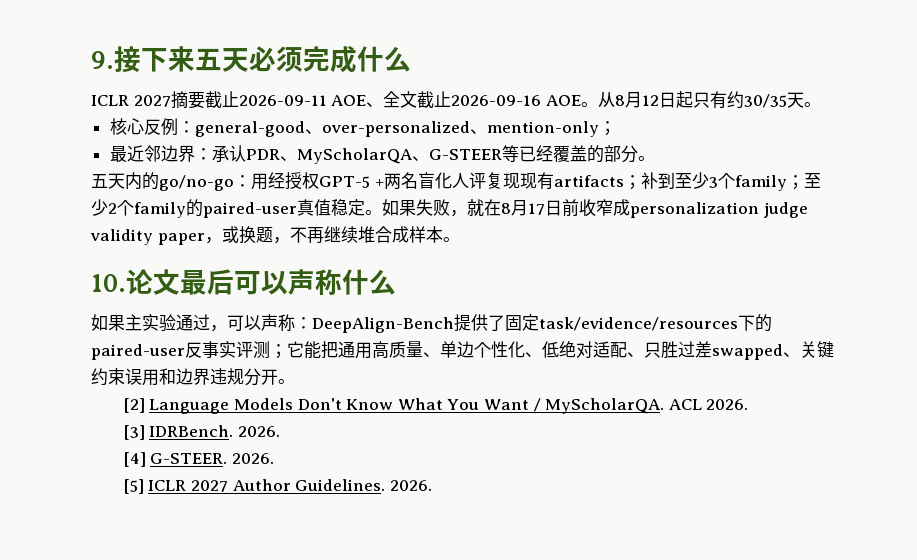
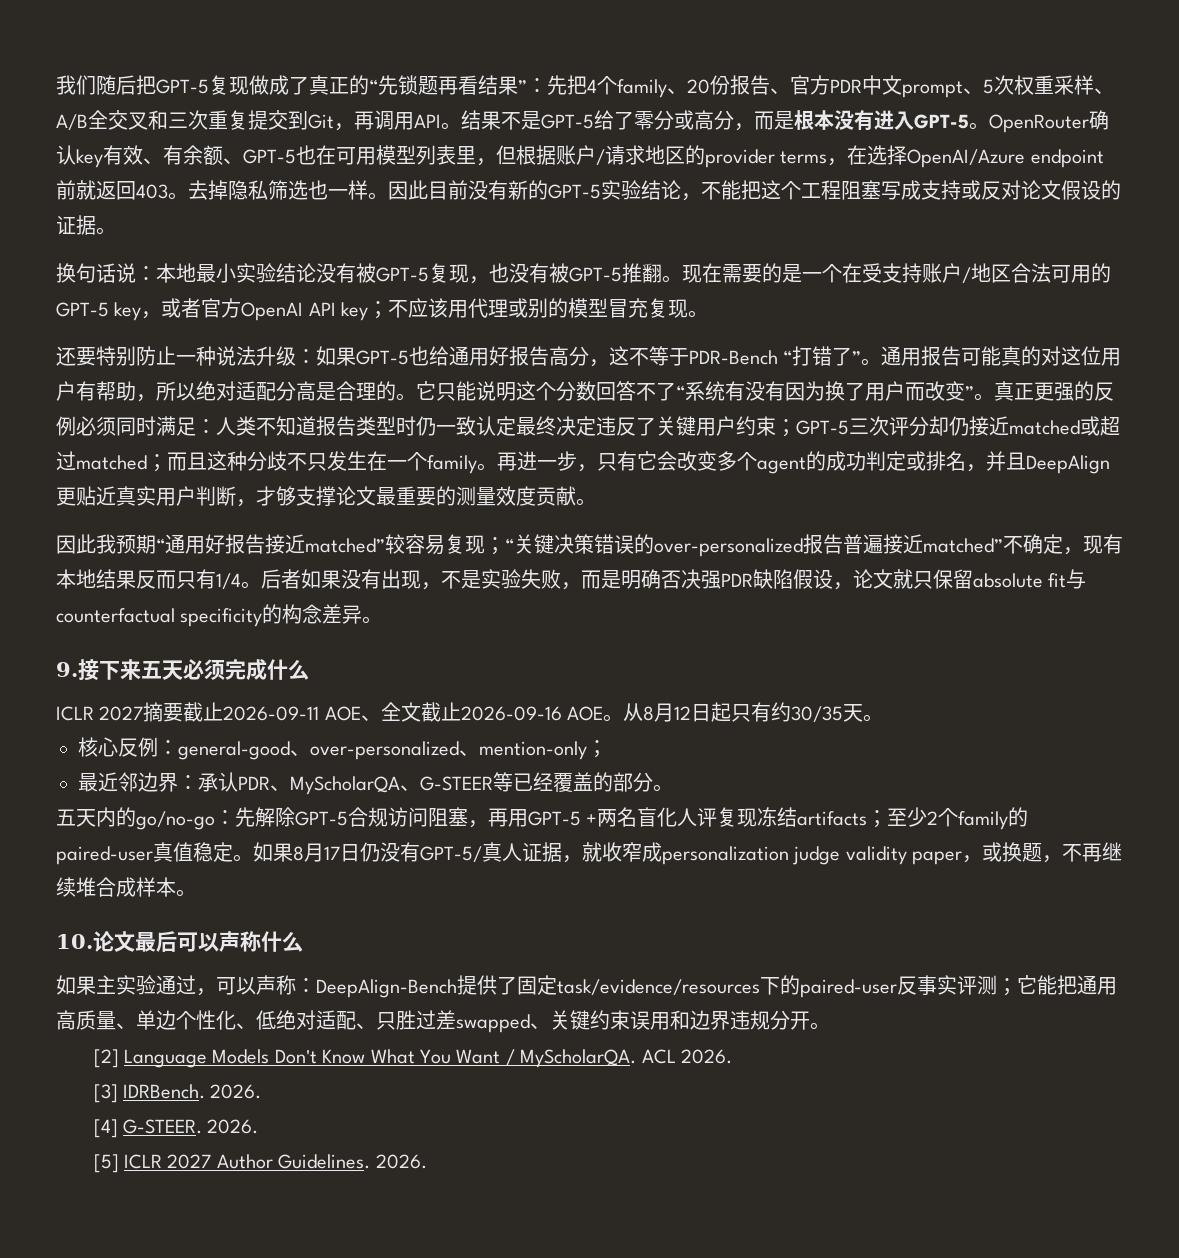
(91, 60) none -> [56,75,1114,98] [56,110,1109,133] [56,145,1104,168] [56,180,1121,201] [56,215,116,235] [56,263,1111,284] [56,298,709,321] [56,346,1122,367] [56,381,1114,402] [56,416,1120,437] [56,451,1110,474] [56,486,596,507] [56,534,1123,557] [56,569,1087,590] [56,604,383,627] 我们随后把GPT-5复现做成了真正的“先锁题再看结果”：先把4个family、20份报告、官方PDR中文prompt、5次权重采样、A/B全交叉和三次重复提交到Git，再调用API。结果不是GPT-5给了零分或高分，而是根本没有进入GPT-5。OpenRouter确认key有效、有余额、GPT-5也在可用模型列表里，但根据账户/请求地区的provider terms，在选择OpenAI/Azure endpoint前就返回403。去掉隐私筛选也一样。因此目前没有新的GPT-5实验结论，不能把这个工程阻塞写成支持或反对论文假设的证据。 // 换句话说：本地最小实验结论没有被GPT-5复现，也没有被GPT-5推翻。现在需要的是一个在受支持账户/地区合法可用的GPT-5 key，或者官方OpenAI API key；不应该用代理或别的模型冒充复现。 // 还要特别防止一种说法升级：如果GPT-5也给通用好报告高分，这不等于PDR-Bench “打错了”。通用报告可能真的对这位用户有帮助，所以绝对适配分高是合理的。它只能说明这个分数回答不了“系统有没有因为换了用户而改变”。真正更强的反例必须同时满足：人类不知道报告类型时仍一致认定最终决定违反了关键用户约束；GPT-5三次评分却仍接近matched或超过matched；而且这种分歧不只发生在一个family。再进一步，只有它会改变多个agent的成功判定或排名，并且DeepAlign更贴近真实用户判断，才够支撑论文最重要的测量效度贡献。 // 因此我预期“通用好报告接近matched”较容易复现；“关键决策错误的over-personalized报告普遍接近matched”不确定，现有本地结果反而只有1/4。后者如果没有出现，不是实验失败，而是明确否决强PDR缺陷假设，论文就只保留absolute fit与counterfactual specificity的构念差异。 //
[251,172,319,190] 用经授权 -> [235,807,528,828] 先解除GPT-5合规访问阻塞，再用
[519,172,787,191] 现有artifacts；补到至少3个family -> [757,807,868,827] 冻结artifacts
[416,199,501,217] 失败，就在 -> (293, 852) none
[562,199,579,217] 前 -> [360,842,602,863] 仍没有GPT-5/真人证据，就

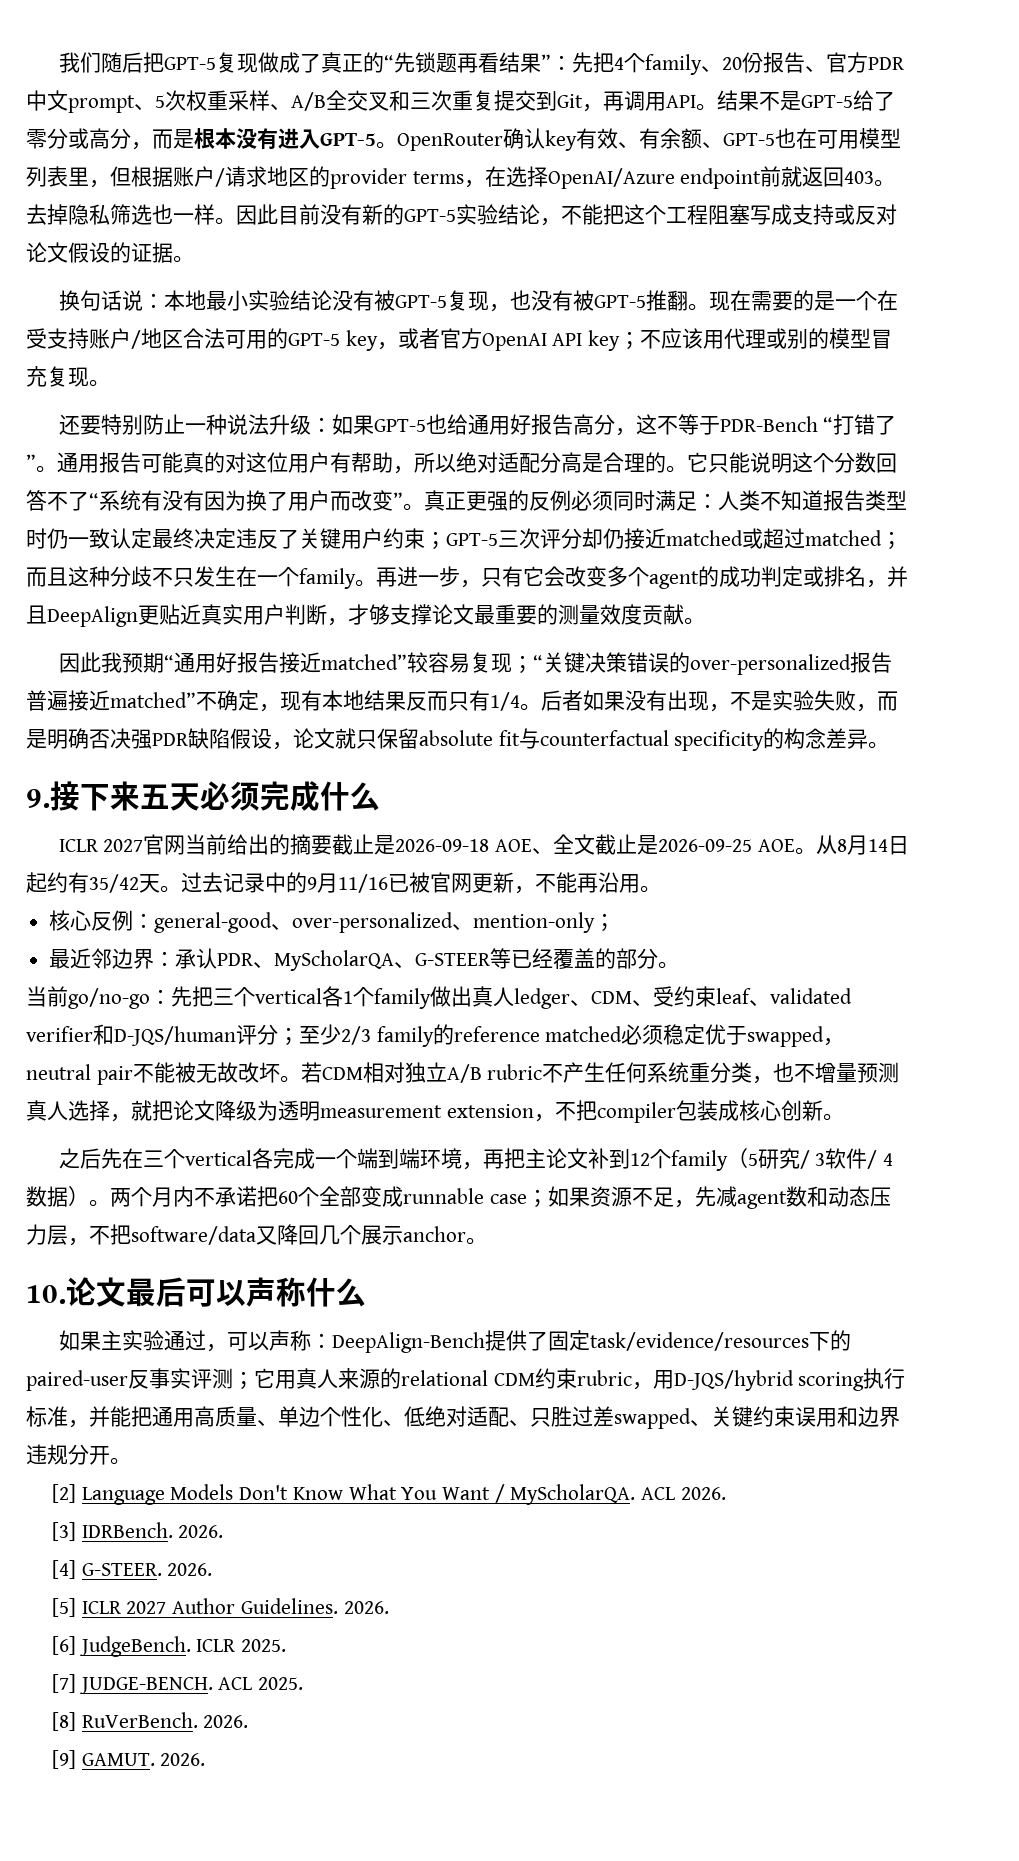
(144, 713) none -> [143,834,291,855] 官网当前给出的
[223,706,320,721] 2026-09-11 -> [374,835,490,855] 是2026-09-18
[460,706,562,721] 2026-09-16 -> [636,835,752,855] 是2026-09-25
[674,702,864,722] 12日起只有约30/35天 -> [867,836,909,855] [26,872,640,894] 14日起约有35/42天。过去记录中的9月11/16已被官网更新，不能再沿用
[56,807,1029,830] [56,842,1123,865] [56,877,176,897] 五天内的go/no-go：先解除GPT-5合规访问阻塞，再用GPT-5 +两名盲化人评复现冻结artifacts；至少2个family的paired-user真值稳定。如果8月17日仍没有GPT-5/真人证据，就收窄成personalization judge validity paper，或换题，不再继续堆合成样本 -> [26,986,852,1009] [26,1024,845,1047] [26,1062,900,1085] [26,1100,844,1123] [58,1148,893,1171] [26,1186,891,1209] [26,1224,466,1246] 当前go/no-go：先把三个vertical各1个family做出真人ledger、CDM、受约束leaf、validated verifier和D-JQS/human评分；至少2/3 family的reference matched必须稳定优于swapped，neutral pair不能被无故改坏。若CDM相对独立A/B rubric不产生任何系统重分类，也不增量预测真人选择，就把论文降级为透明measurement extension，不把compiler包装成核心创新。 // 之后先在三个vertical各完成一个端到端环境，再把主论文补到12个family（5研究/ 3软件/ 4数据）。两个月内不承诺把60个全部变成runnable case；如果资源不足，先减agent数和动态压力层，不把software/data又降回几个展示anchor
(1037, 984) none -> [275,1368,906,1391] [26,1406,110,1428] 用真人来源的relational CDM约束rubric，用D-JQS/hybrid scoring执行标准，并
(427, 1161) none -> [52,1636,287,1657] [52,1674,304,1694] [52,1712,249,1731] [52,1750,206,1769] // [6] JudgeBench. ICLR 2025. // [7] JUDGE-BENCH. ACL 2025. // [8] RuVerBench. 2026. // [9] GAMUT. 2026.

